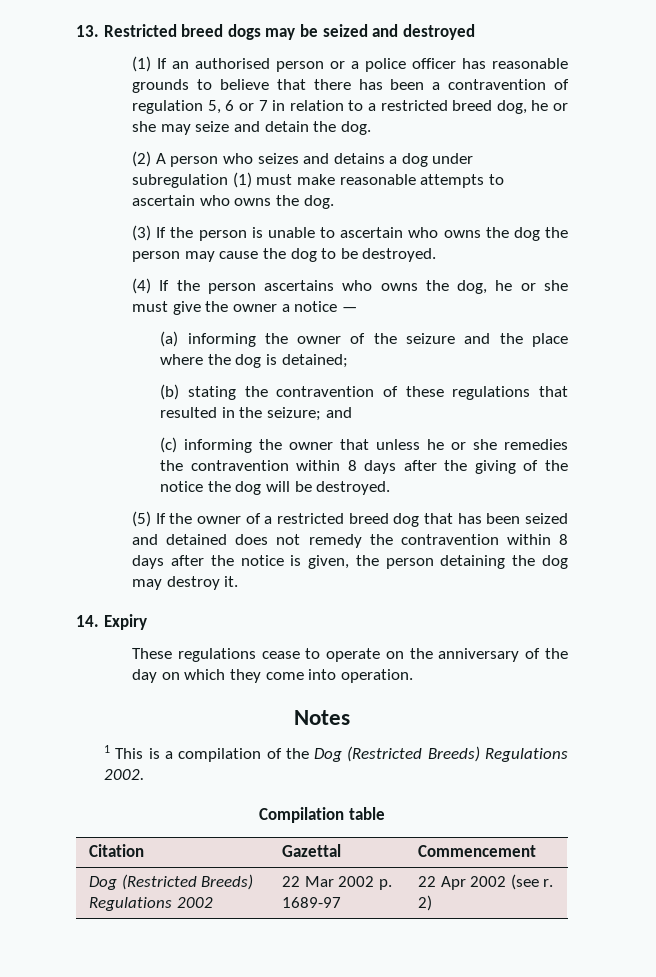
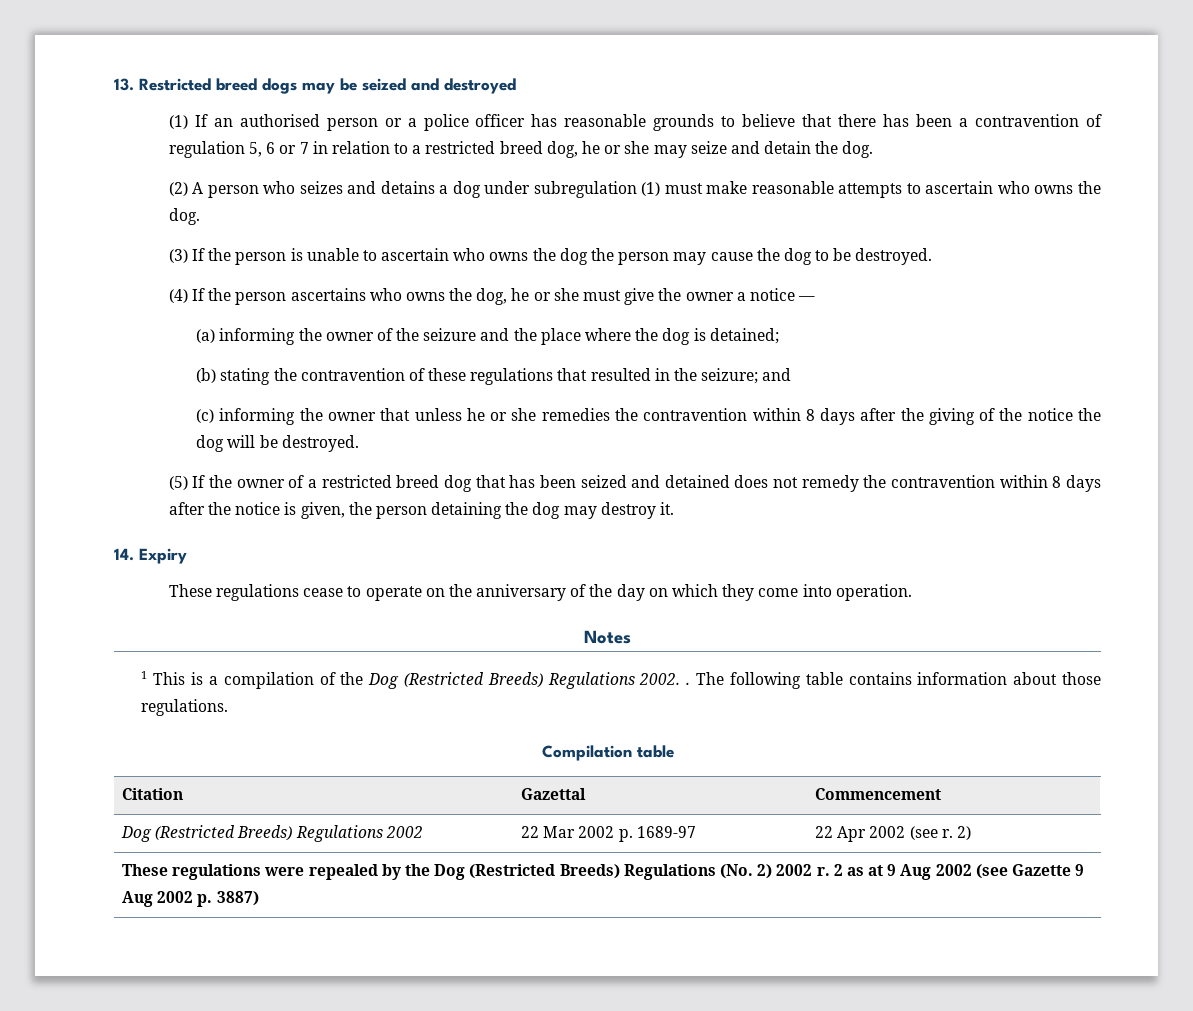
(145, 774) none -> [686,672,1102,689] [141,699,229,716] . The following table contains information about those regulations.
(432, 903) none -> [122,864,1085,880] [122,891,259,907] // These regulations were repealed by the Dog (Restricted Breeds) Regulations (No. 2) 2002 r. 2 as at 9 Aug 2002 (see Gazette 9 Aug 2002 p. 3887)

